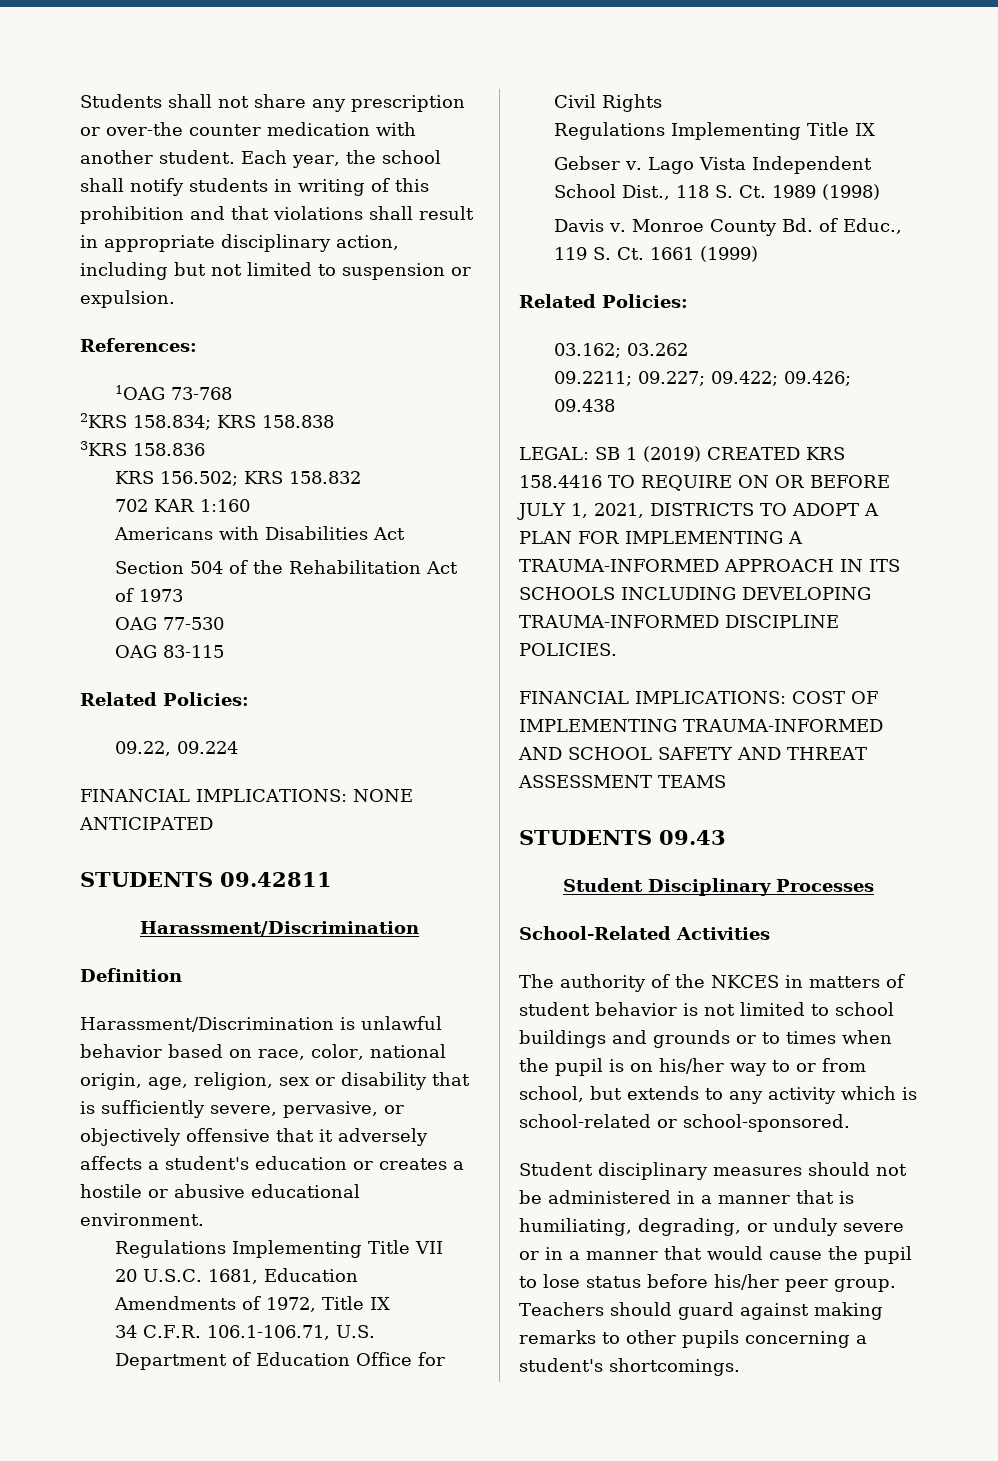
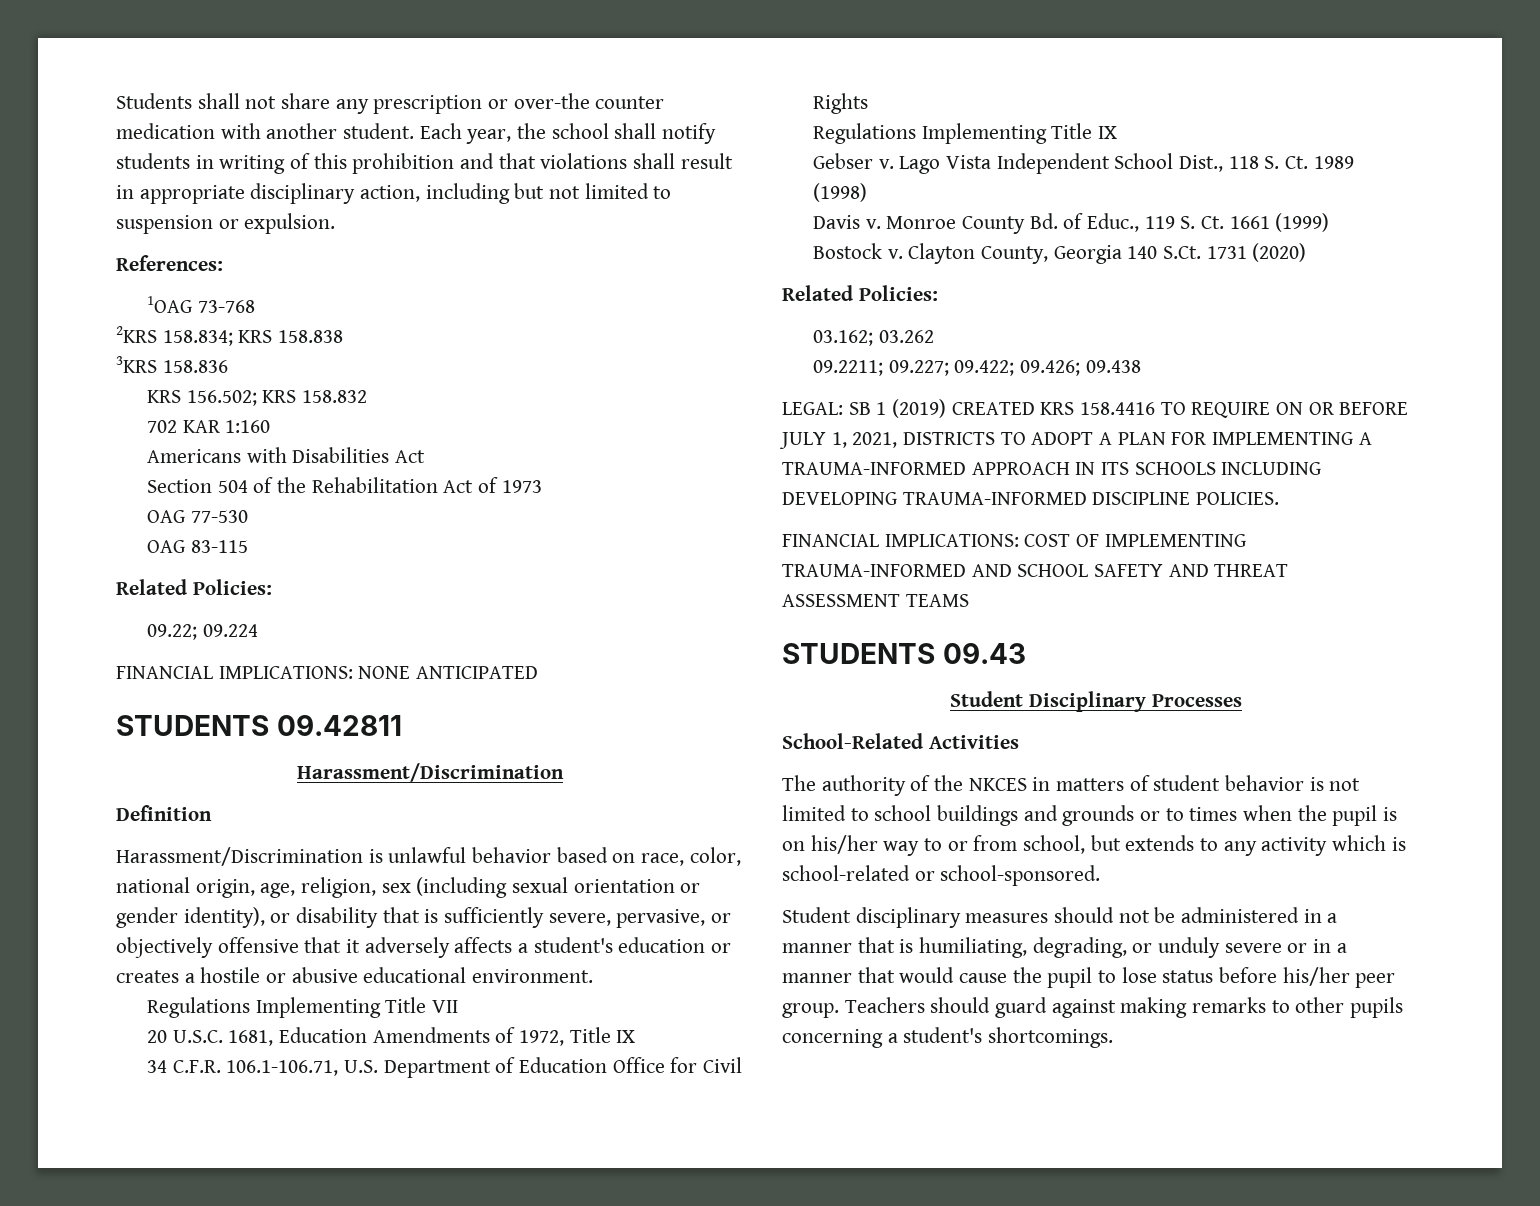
[115,741,172,756] 09.22, -> [146,624,197,640] 09.22;
(309, 1081) none -> [416,877,701,898] [116,907,265,928] (including sexual orientation or gender identity),
(759, 254) none -> [812,243,1307,264] // Bostock v. Clayton County, Georgia 140 S.Ct. 1731 (2020)

